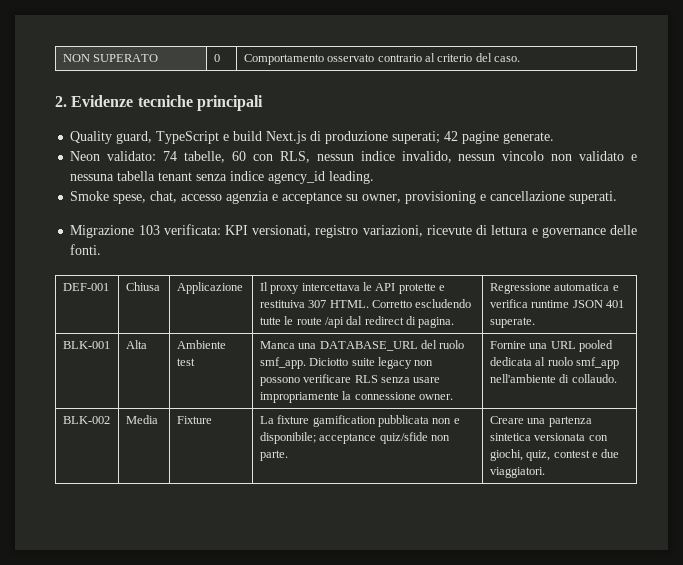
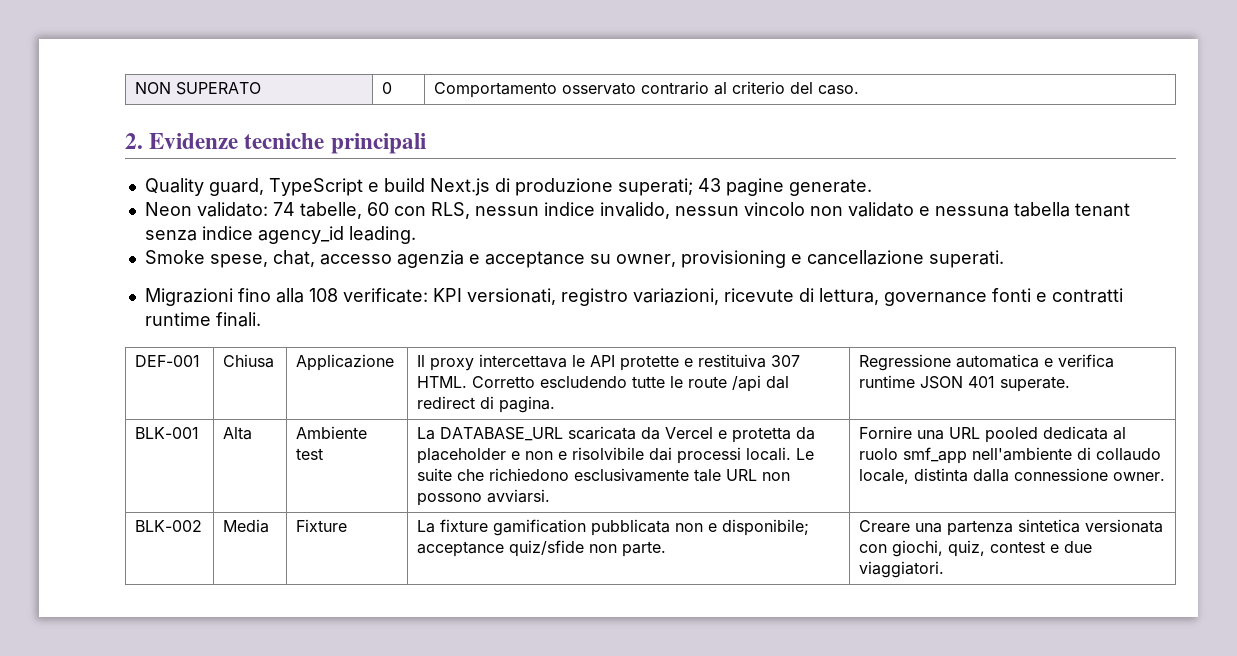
[444,131,459,141] 42 -> [697,178,721,192] 43
[70,224,221,238] Migrazione 103 verificata: -> [144,288,428,306] Migrazioni fino alla 108 verificate:
[491,225,638,238] [70,244,102,255] lettura e governance delle fonti. -> [818,288,1123,306] [144,312,261,327] lettura, governance fonti e contratti runtime finali.
[259,340,465,351] [259,357,434,369] [259,374,441,386] [259,391,453,403] Manca una DATABASE_URL del ruolo smf_app. Diciotto suite legacy non possono verificare RLS senza usare impropriamente la connessione owner. -> [417,426,816,443] [417,447,815,464] [417,468,791,482] [417,489,551,506] La DATABASE_URL scaricata da Vercel e protetta da placeholder e non e risolvibile dai processi locali. Le suite che richiedono esclusivamente tale URL non possono avviarsi.
[571,374,617,383] collaudo. -> [1096,448,1162,461] [859,468,1166,484] collaudo locale, distinta dalla connessione owner.

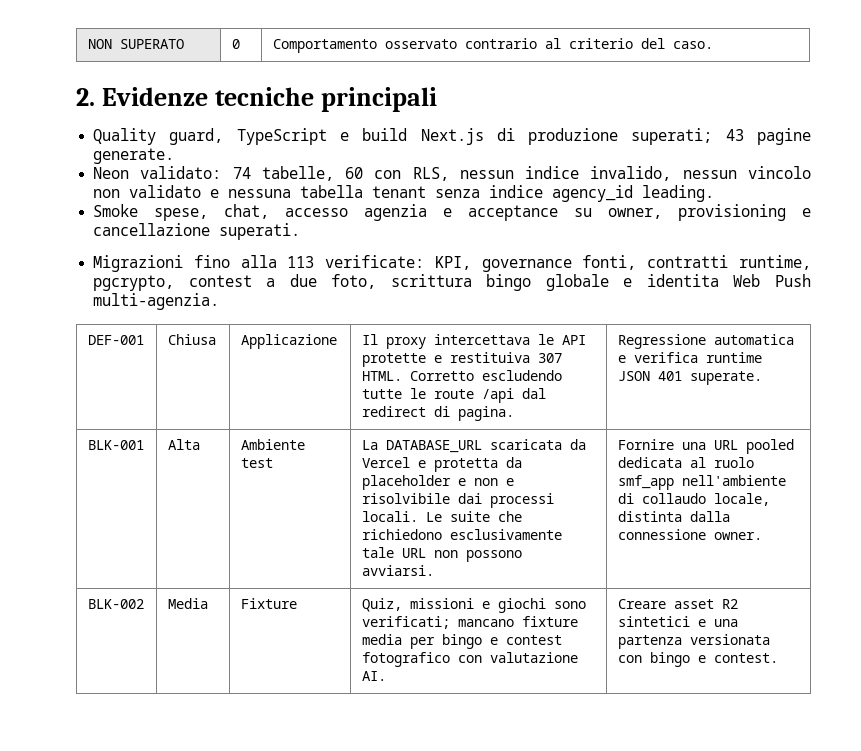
[308,288,1123,306] [144,312,261,327] 108 verificate: KPI versionati, registro variazioni, ricevute di lettura, governance fonti e contratti runtime finali. -> [287,255,812,272] [93,274,811,291] [93,293,220,310] 113 verificate: KPI, governance fonti, contratti runtime, pgcrypto, contest a due foto, scrittura bingo globale e identita Web Push multi-agenzia.
[417,519,810,536] [417,540,667,557] [859,520,911,533] La fixture gamification pubblicata non e disponibile; acceptance quiz/sfide non parte. | Creare -> [361,598,586,613] [361,616,578,629] [361,634,562,649] [361,652,578,667] [361,671,386,681] [617,599,738,609] [617,616,706,627] Quiz, missioni e giochi sono verificati; mancano fixture media per bingo e contest fotografico con valutazione AI. | Creare asset R2 sintetici e
[1018,519,1081,533] sintetica -> (682, 642) none
[892,540,1093,557] [859,561,945,578] giochi, quiz, contest e due viaggiatori. -> [649,652,778,667] bingo e contest.

